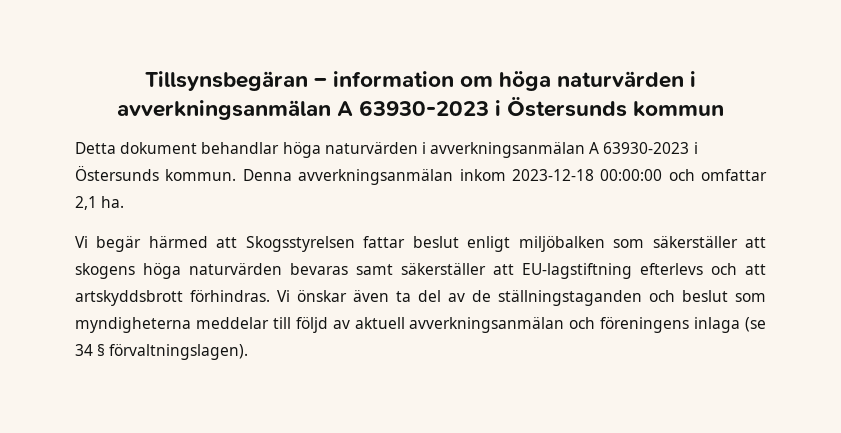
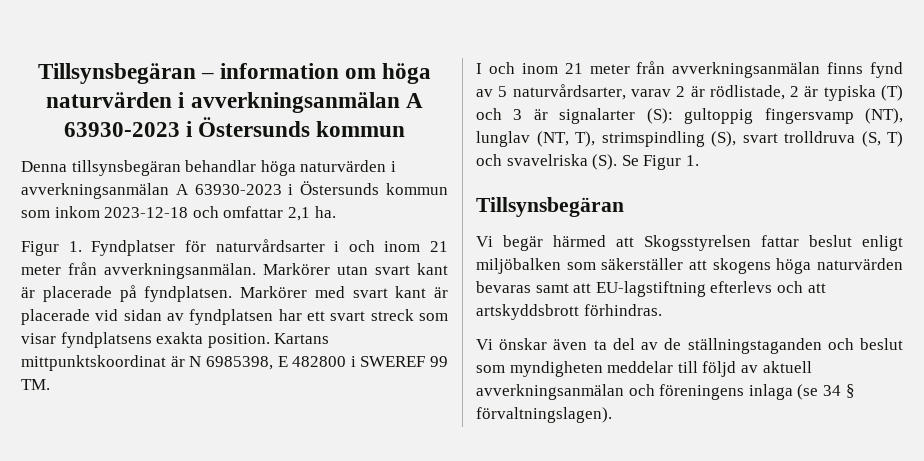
[75,142,198,154] Detta dokument -> [21,160,181,176] Denna tillsynsbegäran
[165,169,454,185] kommun. Denna avverkningsanmälan -> [386,183,449,195] [21,210,50,218] kommun som
[600,169,663,181] 00:00:00 -> (189, 212) none
(125, 202) none -> [21,239,448,256] [21,262,448,279] [21,285,448,302] [21,309,448,325] [21,332,330,348] [21,355,448,371] [21,379,50,390] [476,61,903,78] [476,84,903,101] [476,108,903,124] [476,131,903,147] [476,154,699,170] [476,197,624,217] // Figur 1. Fyndplatser för naturvårdsarter i och inom 21 meter från avverkningsanmälan. Markörer utan svart kant är placerade på fyndplatsen. Markörer med svart kant är placerade vid sidan av fyndplatsen har ett svart streck som visar fyndplatsens exakta position. Kartans mittpunktskoordinat är N 6985398, E 482800 i SWEREF 99 TM. // I och inom 21 meter från avverkningsanmälan finns fynd av 5 naturvårdsarter, varav 2 är rödlistade, 2 är typiska (T) och 3 är signalarter (S): gultoppig fingersvamp (NT), lunglav (NT, T), strimspindling (S), svart trolldruva (S, T) och svavelriska (S). Se Figur 1. // Tillsynsbegäran
[401,263,486,275] säkerställer -> (569, 288) none
(270, 296) none -> (662, 310) //
[75,317,191,333] myndigheterna -> [509,361,603,377] myndigheten

